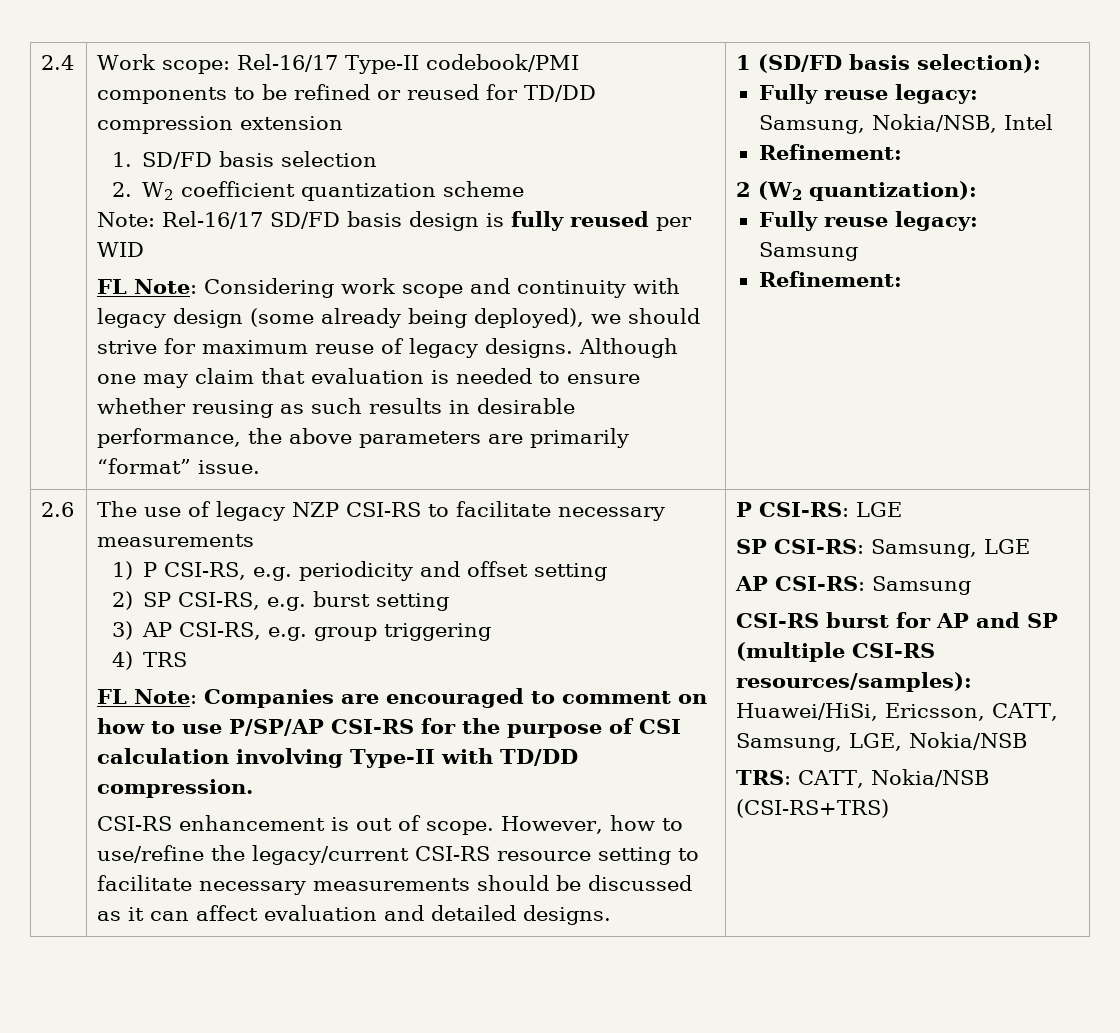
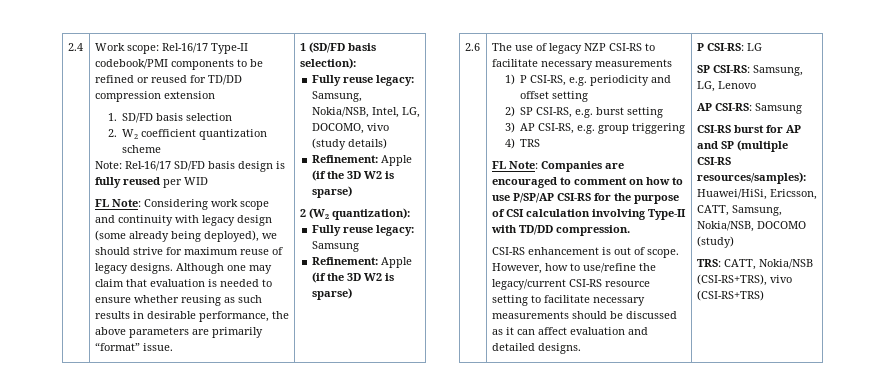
[1003,114,1053,130] [758,144,902,160] Intel // Refinement: -> [371,107,420,118] [311,123,389,134] [311,138,387,150] [311,155,412,166] [311,170,394,181] [311,186,352,198] Intel, LG, DOCOMO, vivo (study details) // Refinement: Apple (if the 3D W2 is sparse)
(902, 279) none -> [380,257,412,268] [311,272,394,283] [311,288,352,300] Apple (if the 3D W2 is sparse)
[856,502,903,517] LGE -> [746,43,762,51] LG
[984,539,1031,554] LGE -> [696,81,756,92] LG, Lenovo
[849,732,1028,751] LGE, Nokia/NSB -> [696,221,806,232] [696,236,734,248] Nokia/NSB, DOCOMO (study)
(990, 778) none -> [696,274,792,286] (CSI-RS+TRS), vivo

